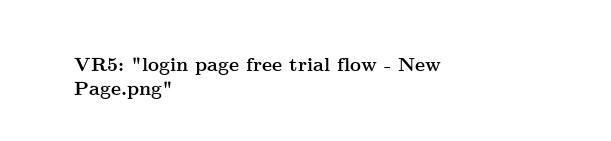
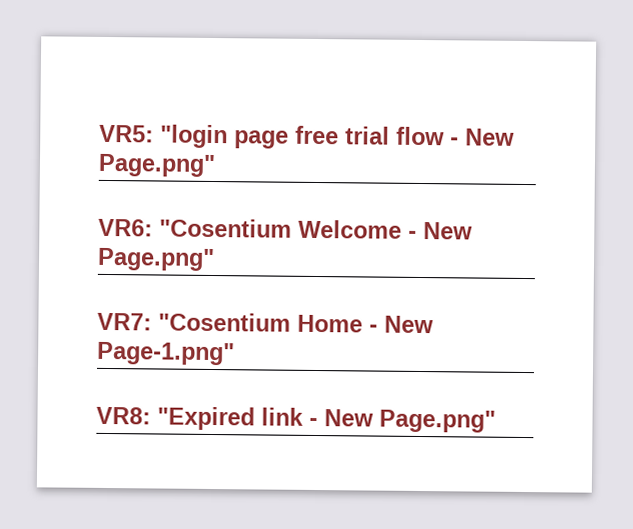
(173, 89) none -> [98,218,473,240] [97,247,215,272] [97,312,434,334] [97,341,235,366] [96,406,496,433] // VR6: "Cosentium Welcome - New Page.png" // VR7: "Cosentium Home - New Page-1.png" // VR8: "Expired link - New Page.png"

